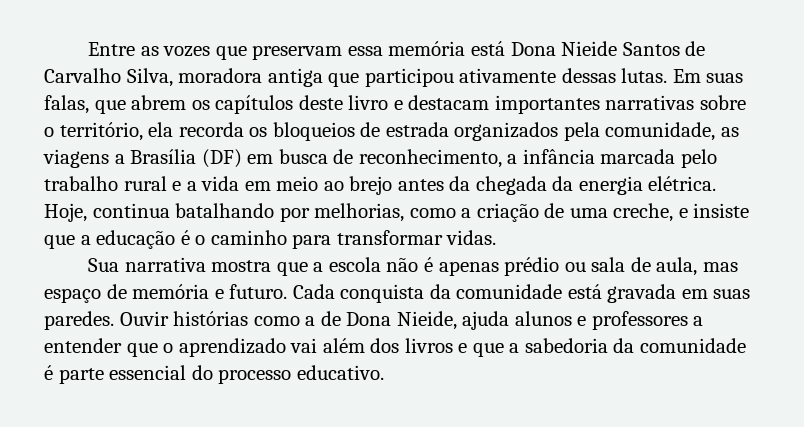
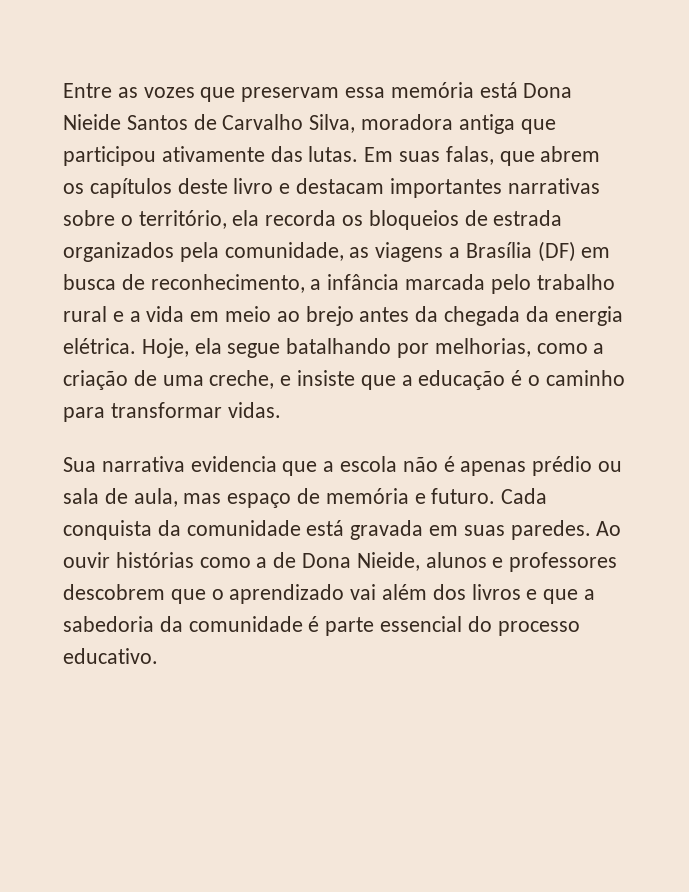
[561,68,616,83] dessas -> [270,146,303,162] das
[92,203,170,218] continua -> [194,338,281,358] ela segue
[211,260,272,272] mostra -> [190,456,277,472] evidencia
[119,311,169,326] Ouvir -> [596,521,622,536] [63,552,110,568] Ao ouvir
[462,311,510,330] ajuda -> (420, 561) none
[693,316,704,326] [44,338,122,353] a entender -> [63,584,165,600] descobrem

